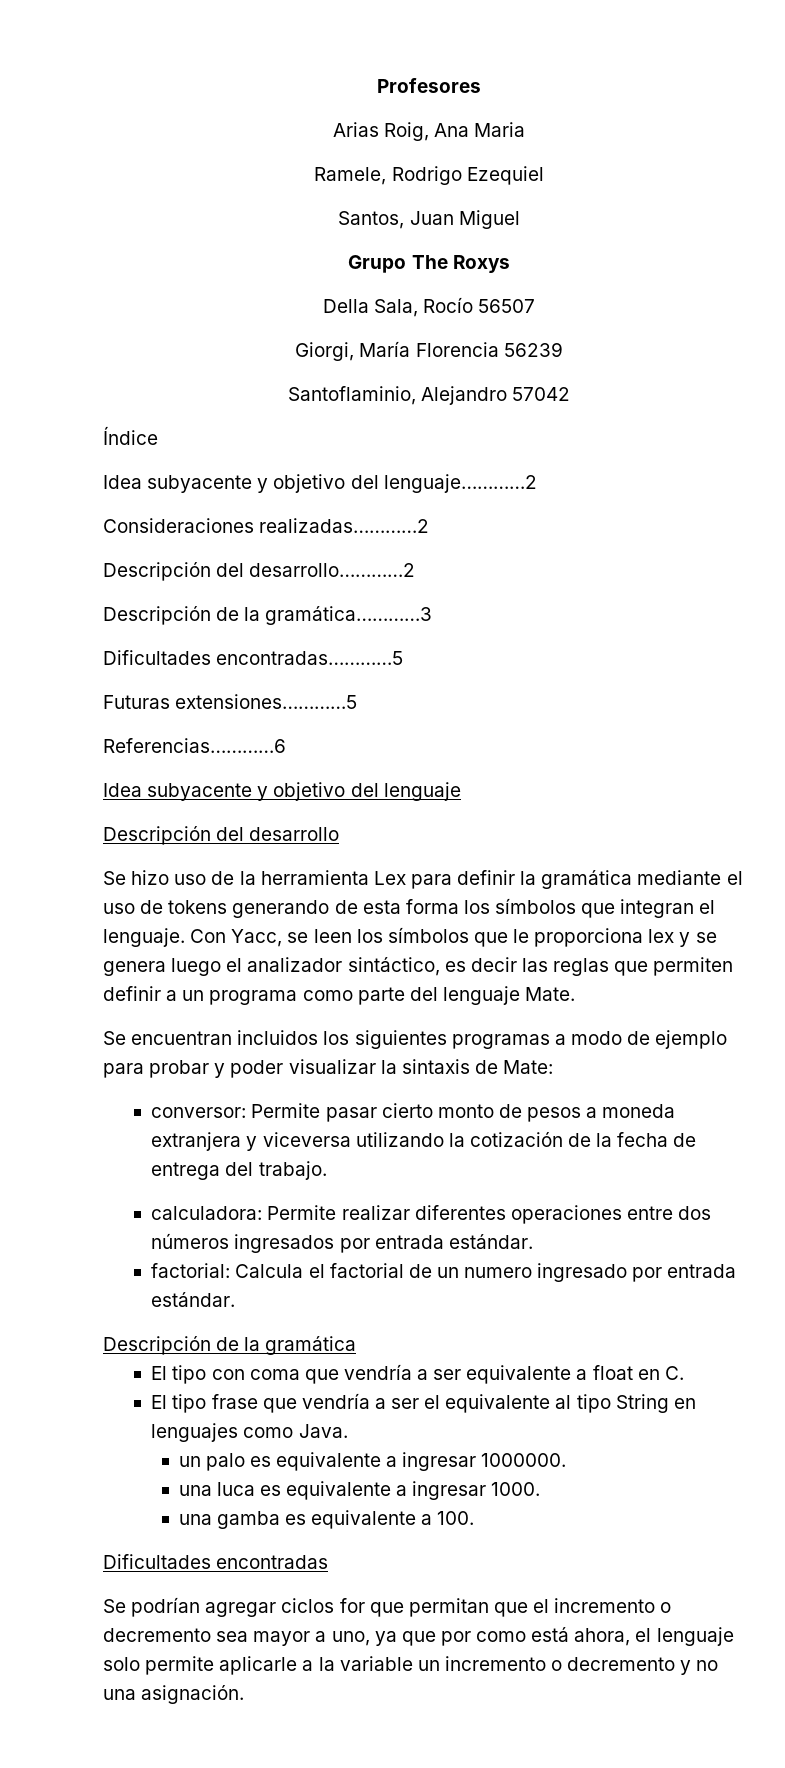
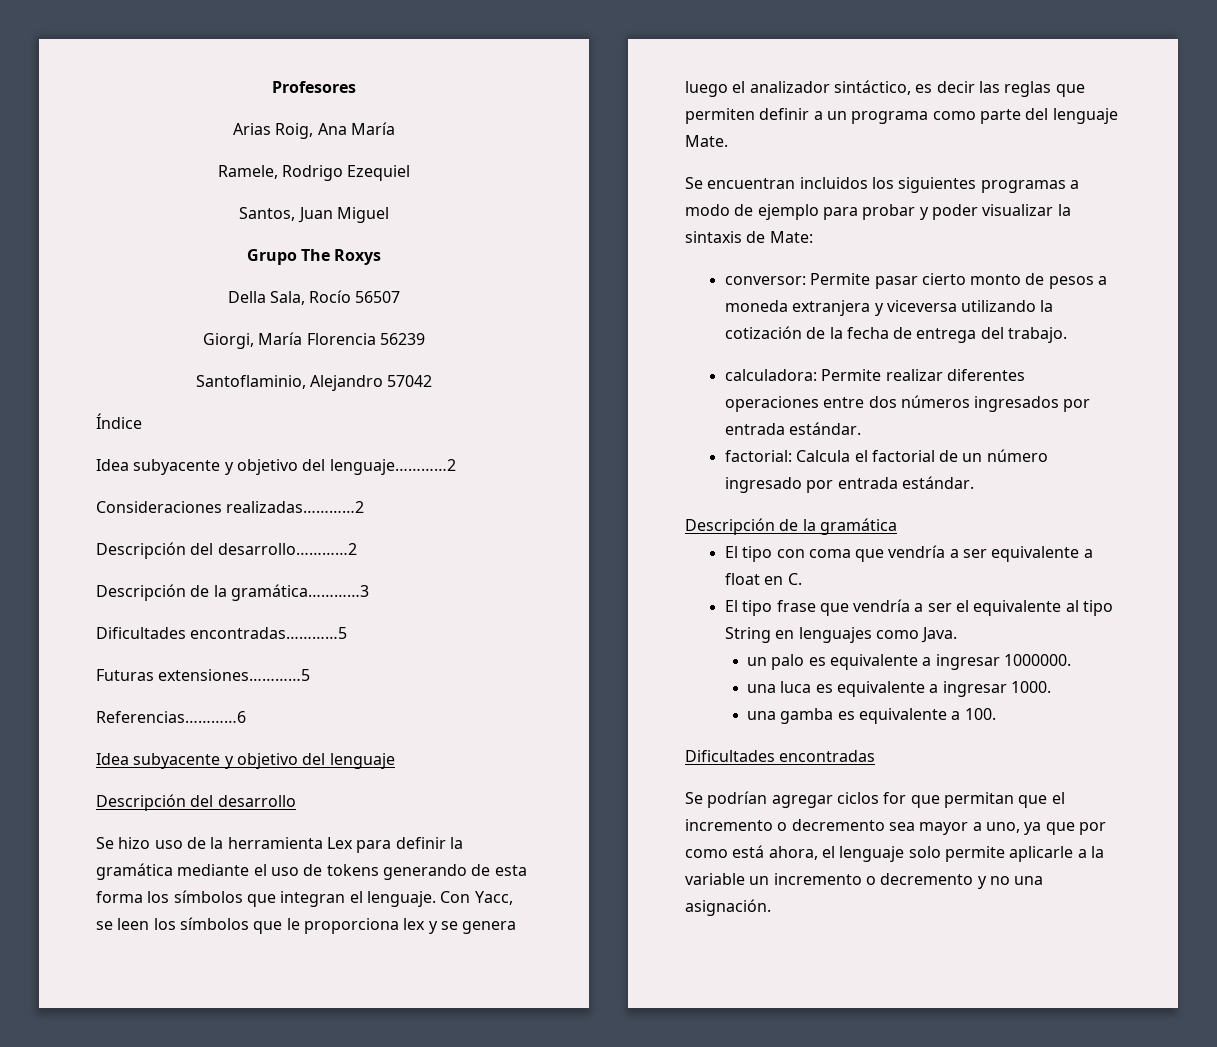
[474,122,526,137] Maria -> [350,122,395,135] María
[464,1267,533,1278] numero -> [986,449,1048,462] número

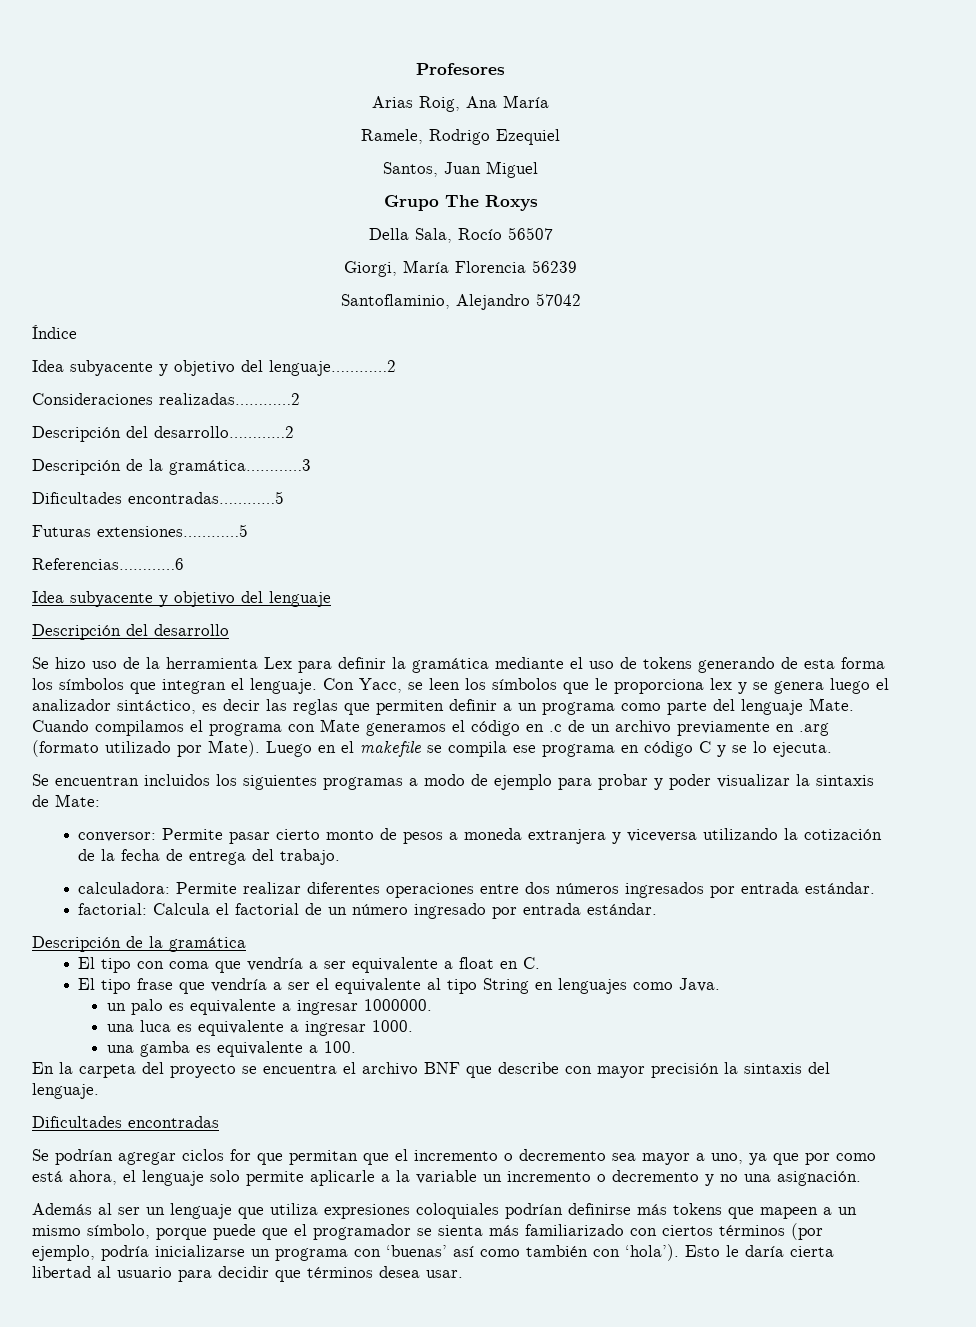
(728, 141) none -> [32,719,829,736] [32,740,832,757] Cuando compilamos el programa con Mate generamos el código en .c de un archivo previamente en .arg (formato utilizado por Mate). Luego en el makefile se compila ese programa en código C y se lo ejecuta.
(996, 714) none -> [32,1062,830,1078] [32,1083,99,1099] // En la carpeta del proyecto se encuentra el archivo BNF que describe con mayor precisión la sintaxis del lenguaje.
(771, 907) none -> [32,1203,857,1219] [32,1223,823,1240] [32,1244,834,1261] [32,1266,463,1282] // Además al ser un lenguaje que utiliza expresiones coloquiales podrían definirse más tokens que mapeen a un mismo símbolo, porque puede que el programador se sienta más familiarizado con ciertos términos (por ejemplo, podría inicializarse un programa con ‘buenas’ así como también con ‘hola’). Esto le daría cierta libertad al usuario para decidir que términos desea usar.

